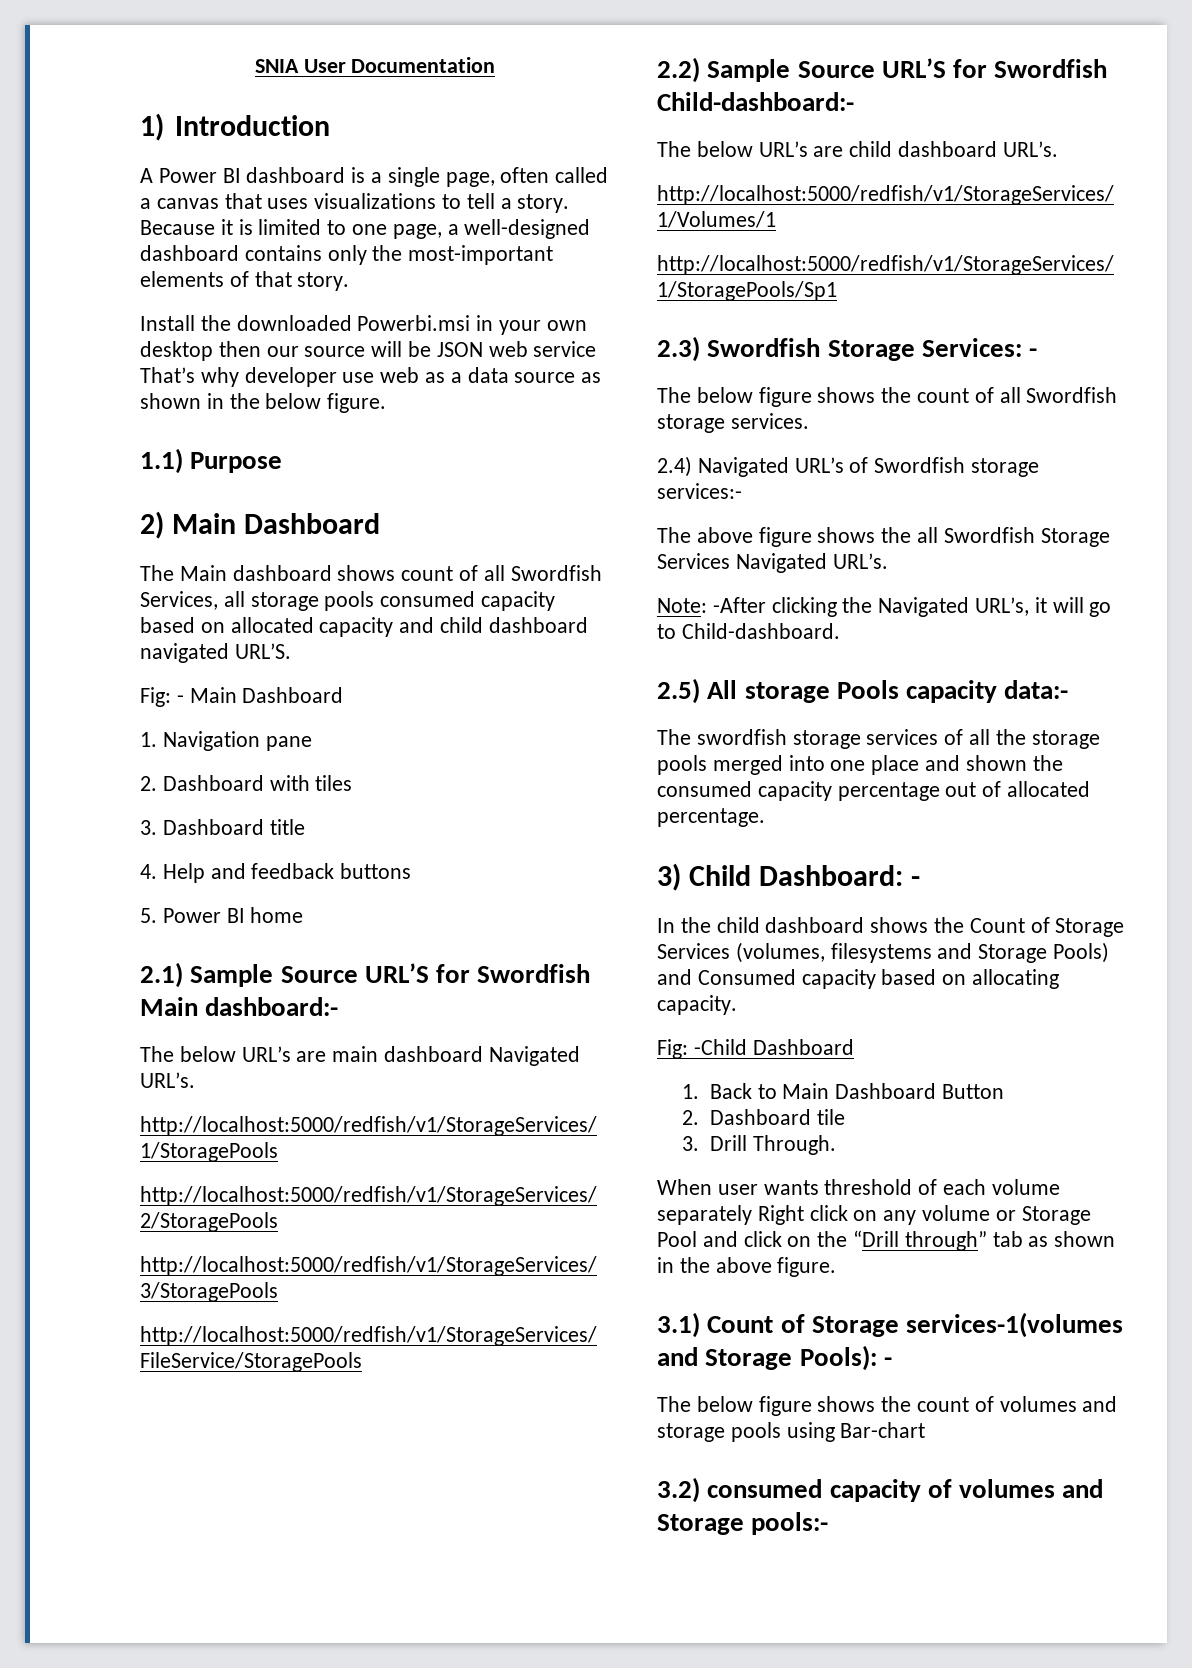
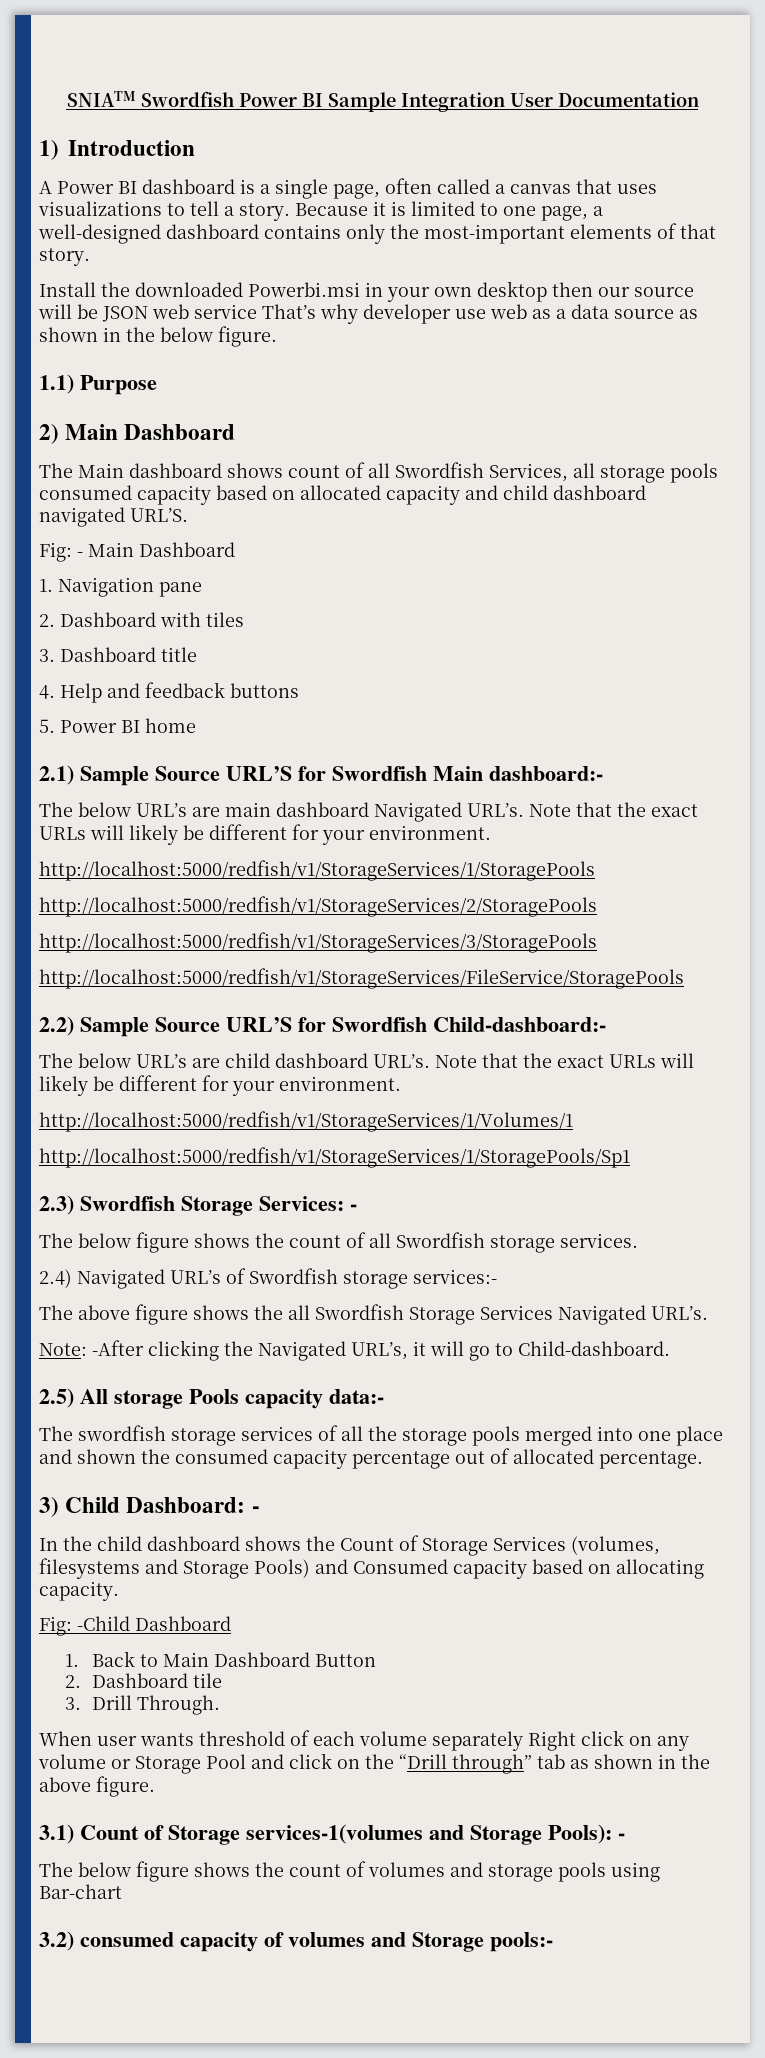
[254,59,299,73] SNIA -> [66,91,505,112] SNIATM Swordfish Power BI Sample Integration
(195, 1080) none -> [529,802,698,817] [39,824,491,845] Note that the exact URLs will likely be different for your environment.
(1058, 149) none -> [435,1053,694,1068] [39,1075,401,1096] Note that the exact URLs will likely be different for your environment.

